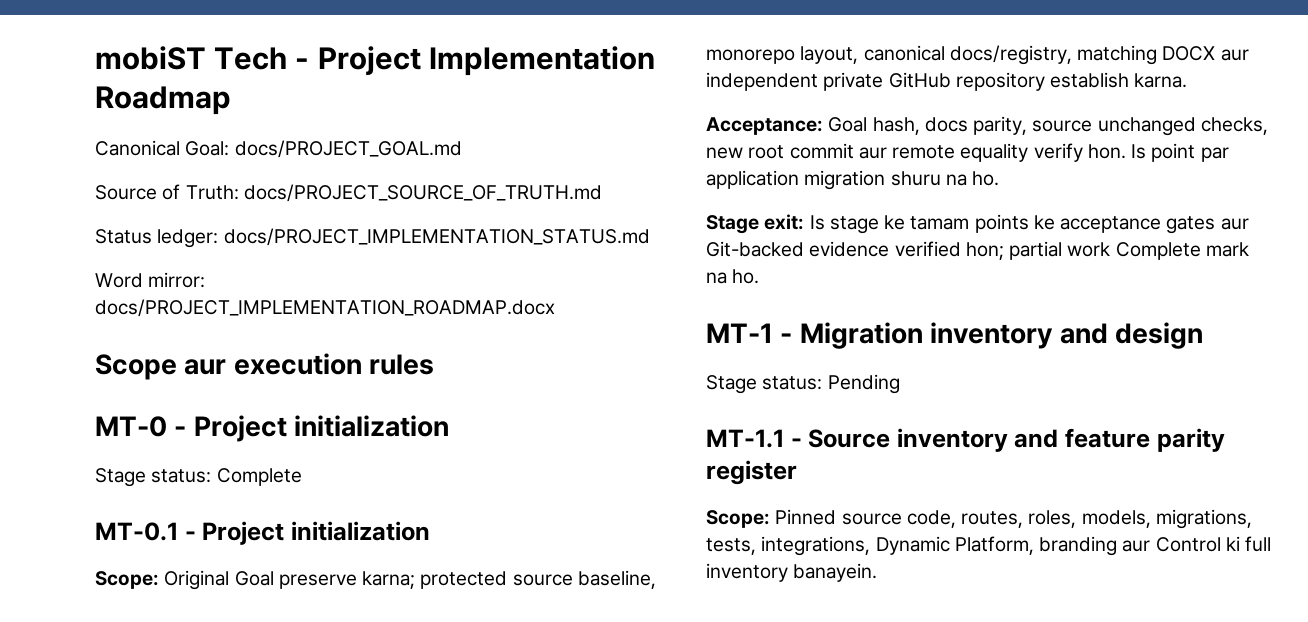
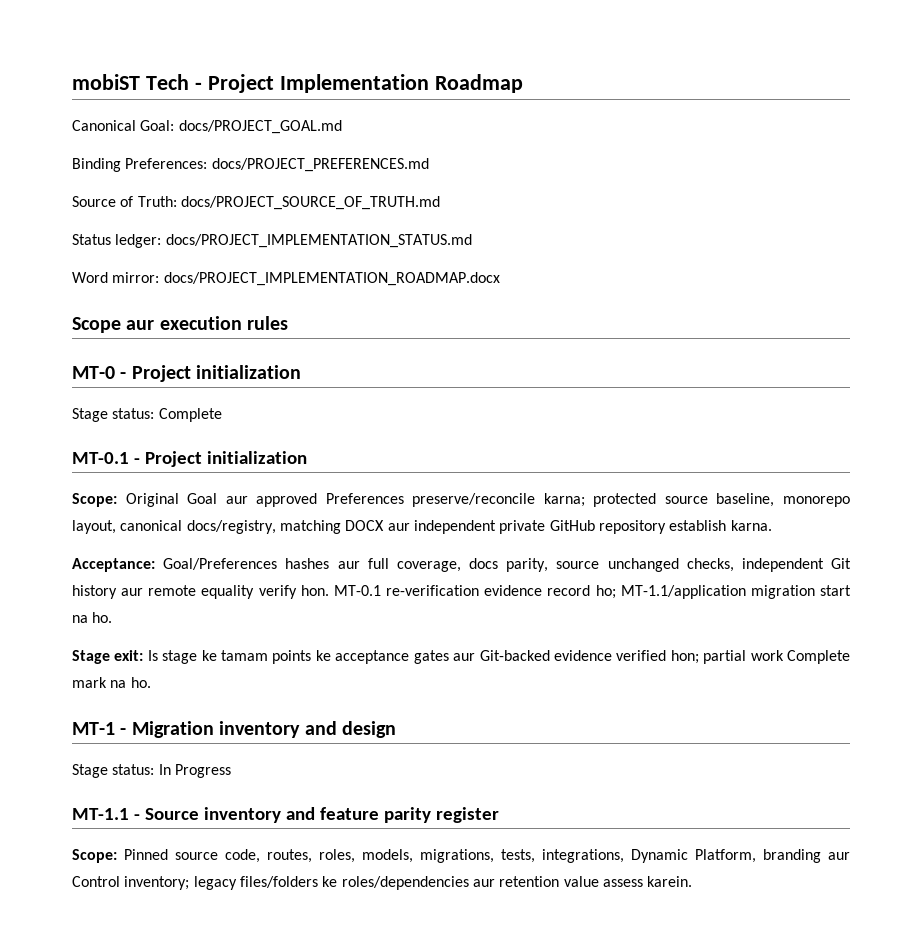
(462, 149) none -> [72,158,429,172] // Binding Preferences: docs/PROJECT_PREFERENCES.md
[278,574,357,589] preserve -> [225,493,536,507] aur approved Preferences preserve/reconcile
[828,117,920,135] Goal hash, -> [163,558,461,572] Goal/Preferences hashes aur full coverage,
[706,143,854,159] new root commit -> [741,558,851,572] [72,585,117,599] independent Git history
[1131,143,1229,162] [706,170,941,190] Is point par application migration shuru -> [333,585,852,599] MT-0.1 re-verification evidence record ho; MT-1.1/application migration start
[827,374,900,394] Pending -> [158,764,231,778] In Progress
[1225,536,1272,552] [706,563,878,582] ki full inventory banayein. -> [124,876,693,890] inventory; legacy files/folders ke roles/dependencies aur retention value assess karein.

